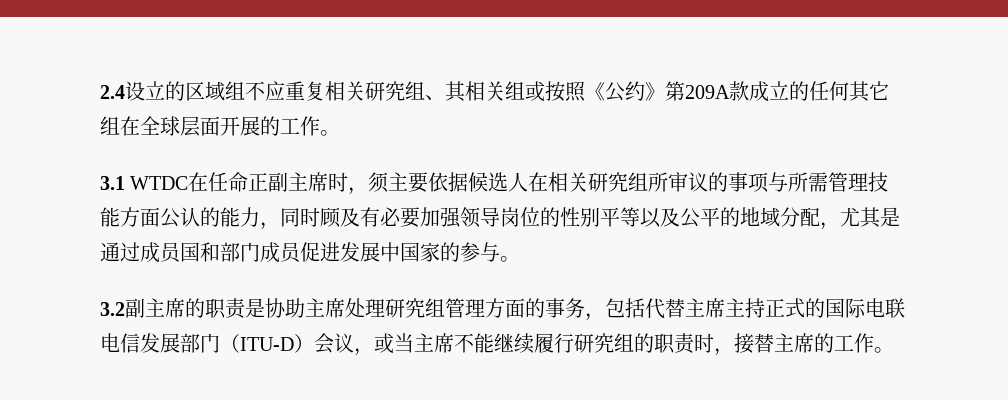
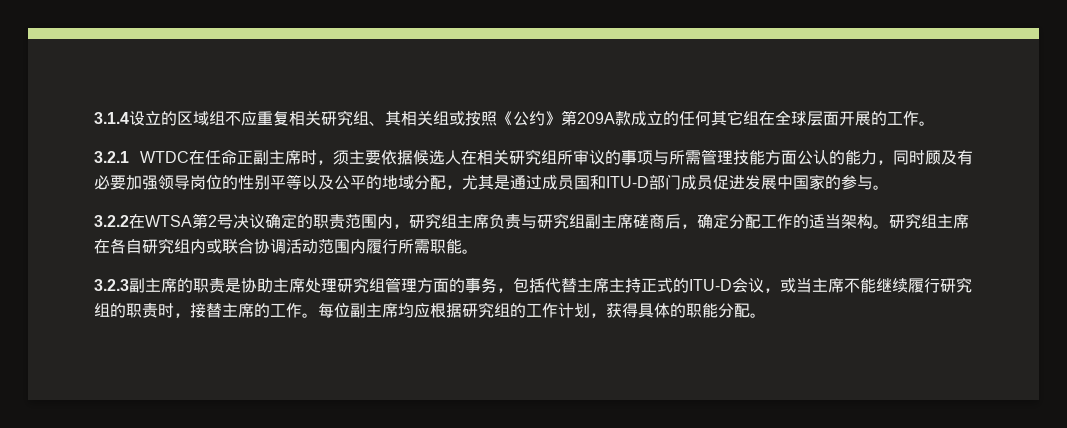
[100,85,125,99] 2.4 -> [94,112,129,124] 3.1.4
[100,176,125,190] 3.1 -> [94,151,129,163] 3.2.1
(220, 252) none -> [606,176,649,188] ITU-D
[100,302,125,316] 3.2 -> [94,213,969,229] [94,238,478,254] [94,279,129,291] 3.2.2在WTSA第2号决议确定的职责范围内，研究组主席负责与研究组副主席磋商后，确定分配工作的适当架构。研究组主席在各自研究组内或联合协调活动范围内履行所需职能。 // 3.2.3
[825,298,905,318] [100,333,314,353] 国际电联电信发展部门（ITU-D） -> [689,279,732,291] ITU-D
(894, 350) none -> [318,302,766,318] 每位副主席均应根据研究组的工作计划，获得具体的职能分配。

